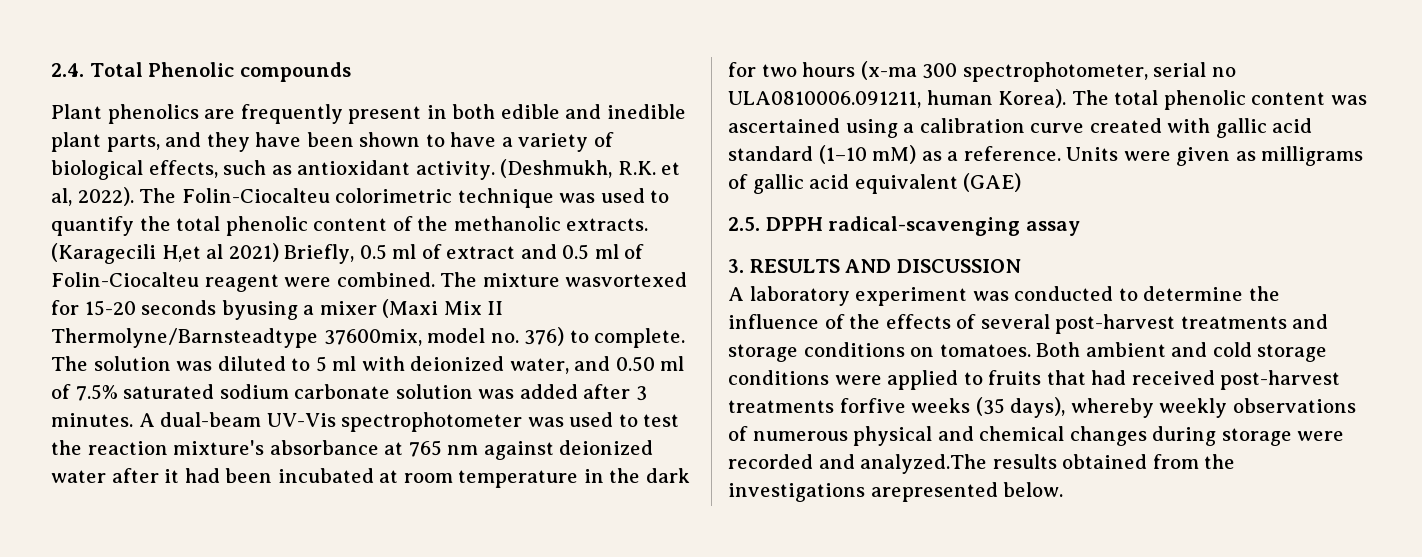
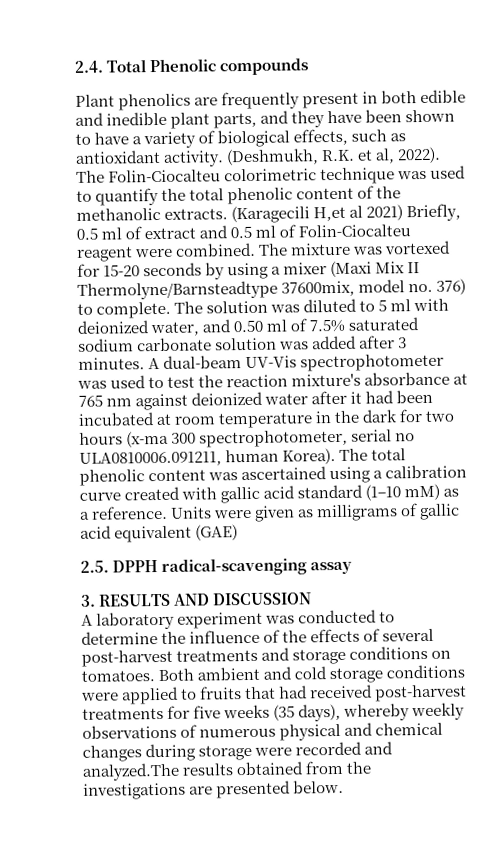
[565,272,688,287] wasvortexed -> [353,240,452,255] was vortexed
[221,300,298,320] byusing -> [205,262,270,280] by using
[839,398,906,413] forfive -> [167,705,222,719] for five
[870,482,998,502] arepresented -> [189,780,292,799] are presented

